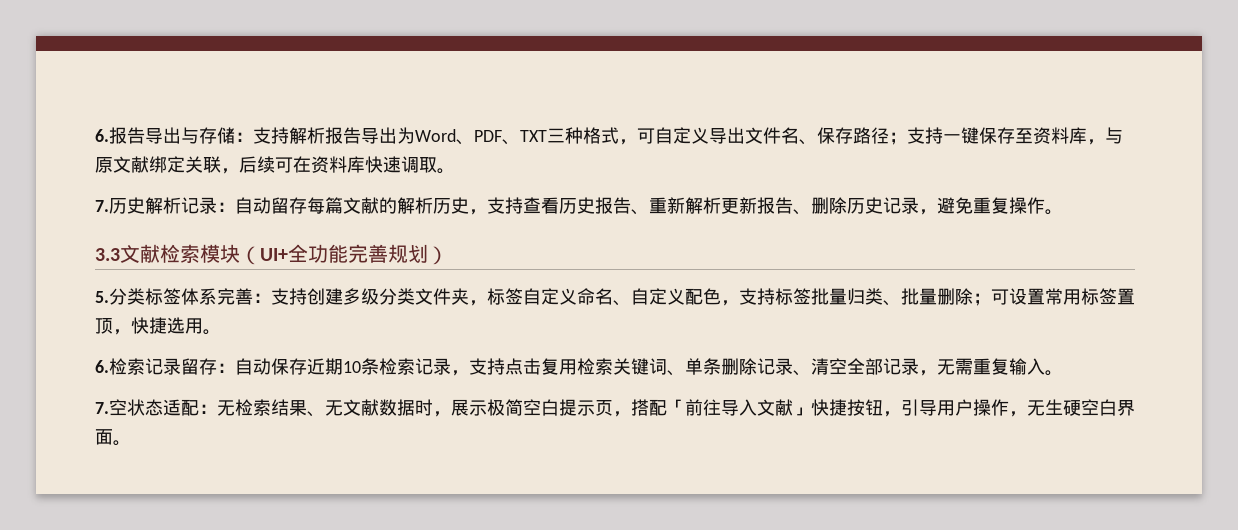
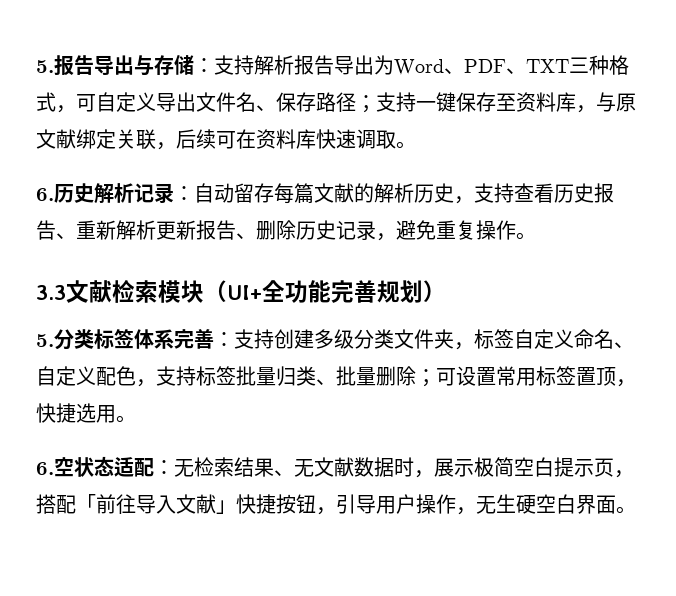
[95,129,109,142] 6. -> [36,60,54,73] 5.
[95,200,109,212] 7. -> [36,188,54,201] 6.
[109,358,1063,376] [95,402,109,414] 检索记录留存：自动保存近期10条检索记录，支持点击复用检索关键词、单条删除记录、清空全部记录，无需重复输入。 // 7. -> (54, 468) none

